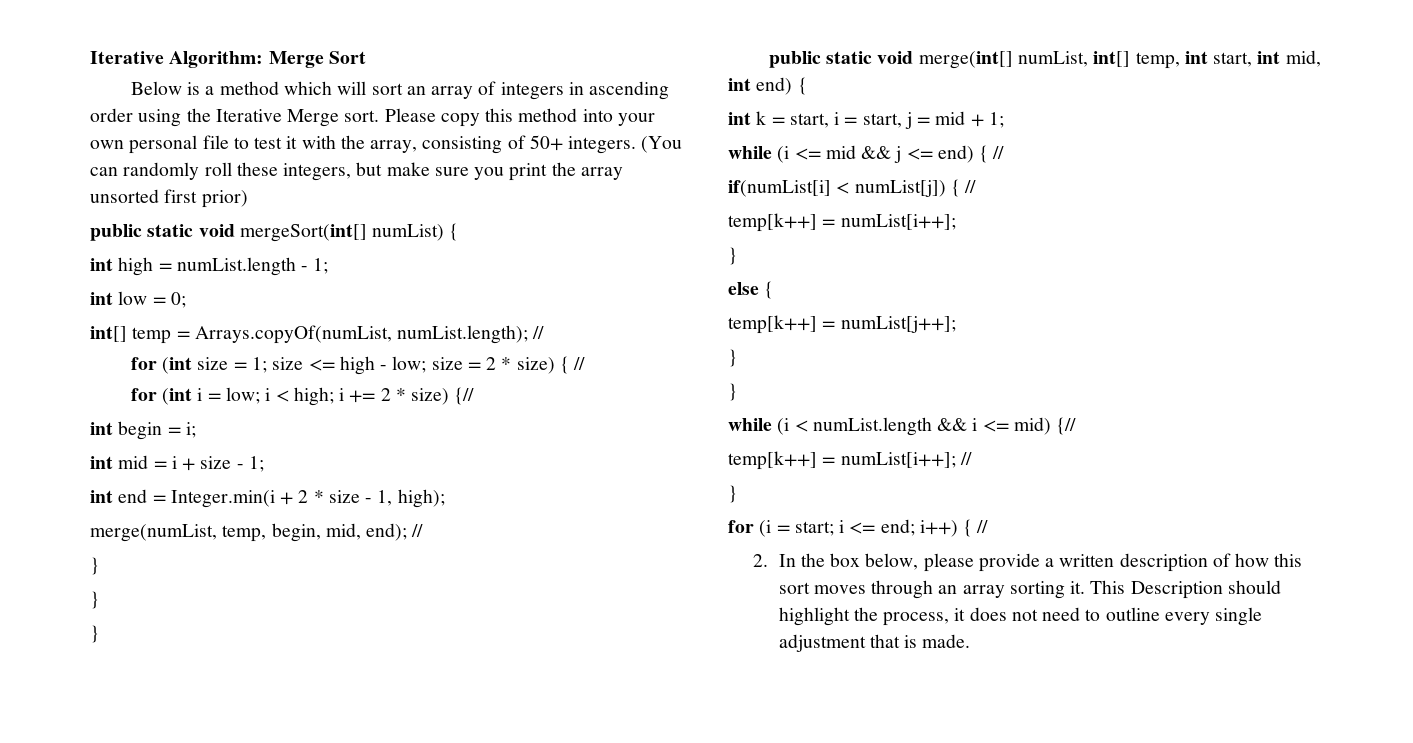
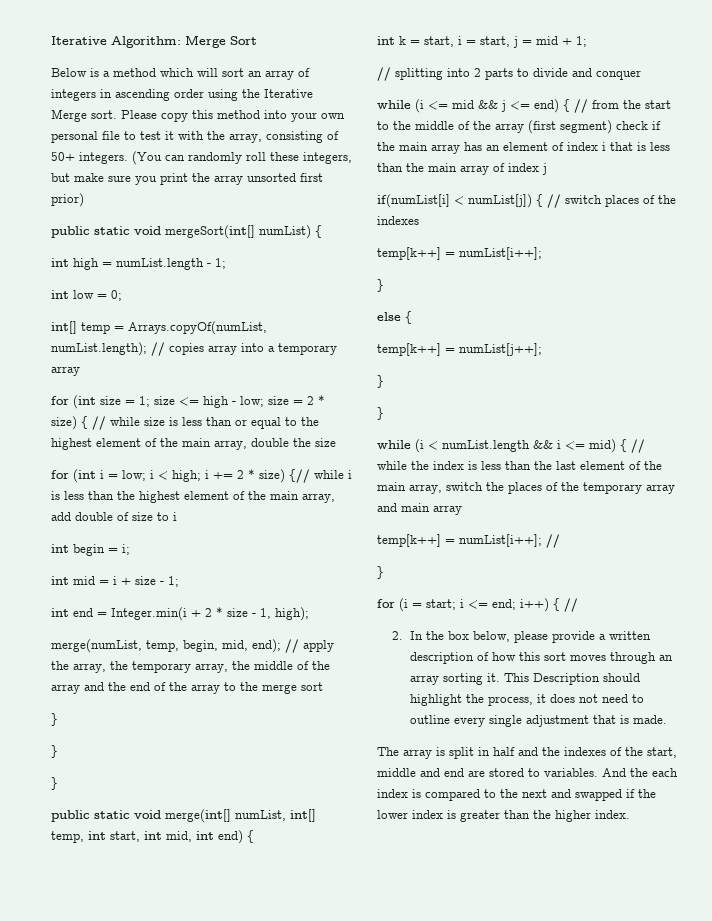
(545, 332) none -> [169,343,337,355] [51,366,80,376] copies array into a temporary array
(586, 363) none -> [110,417,319,429] [51,438,336,450] while size is less than or equal to the highest element of the main array, double the size
(475, 396) none -> [314,470,352,479] [51,491,335,503] [51,512,177,521] while i is less than the highest element of the main array, add double of size to i
(424, 530) none -> [303,640,334,652] [51,661,330,673] [51,682,323,694] apply the array, the temporary array, the middle of the array and the end of the array to the merge sort
(1004, 120) none -> [377,67,641,81] // // splitting into 2 parts to divide and conquer
(1005, 152) none -> [592,100,671,109] [377,120,661,134] [377,142,670,154] [377,163,547,175] from the start to the middle of the array (first segment) check if the main array has an element of index i that is less than the main array of index j
(977, 186) none -> [565,195,676,207] [377,216,419,225] switch places of the indexes
[1056,417,1077,435] {// -> [620,439,645,453] [377,461,662,470] [377,482,675,494] [377,503,462,515] { // while the index is less than the last element of the main array, switch the places of the temporary array and main array
(971, 641) none -> [377,747,677,759] [377,768,678,777] [377,789,656,801] [377,810,630,822] // The array is split in half and the indexes of the start, middle and end are stored to variables. And the each index is compared to the next and swapped if the lower index is greater than the higher index.

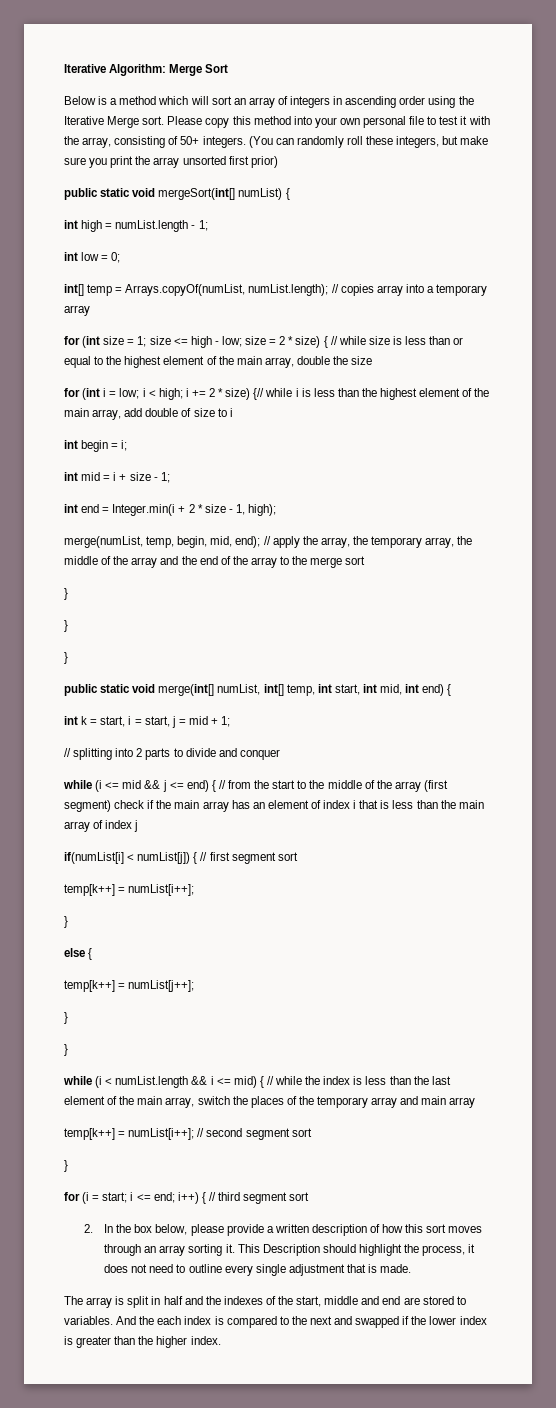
[565,195,676,207] [377,216,419,225] switch places of the indexes -> [209,852,298,864] first segment sort
(560, 541) none -> [206,1128,312,1140] second segment sort
(578, 605) none -> [218,1192,310,1204] third segment sort

